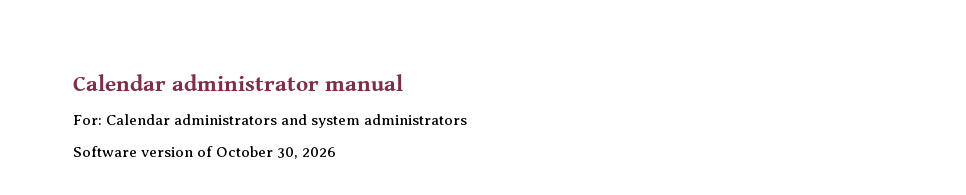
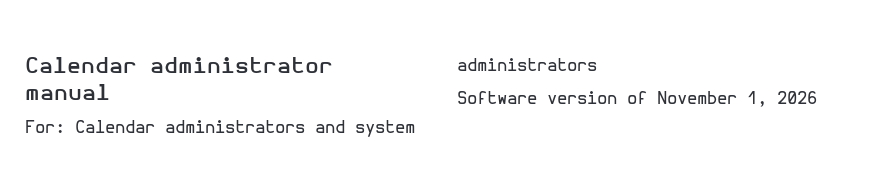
[216,146,299,159] October 30, -> [657,91,767,107] November 1,

